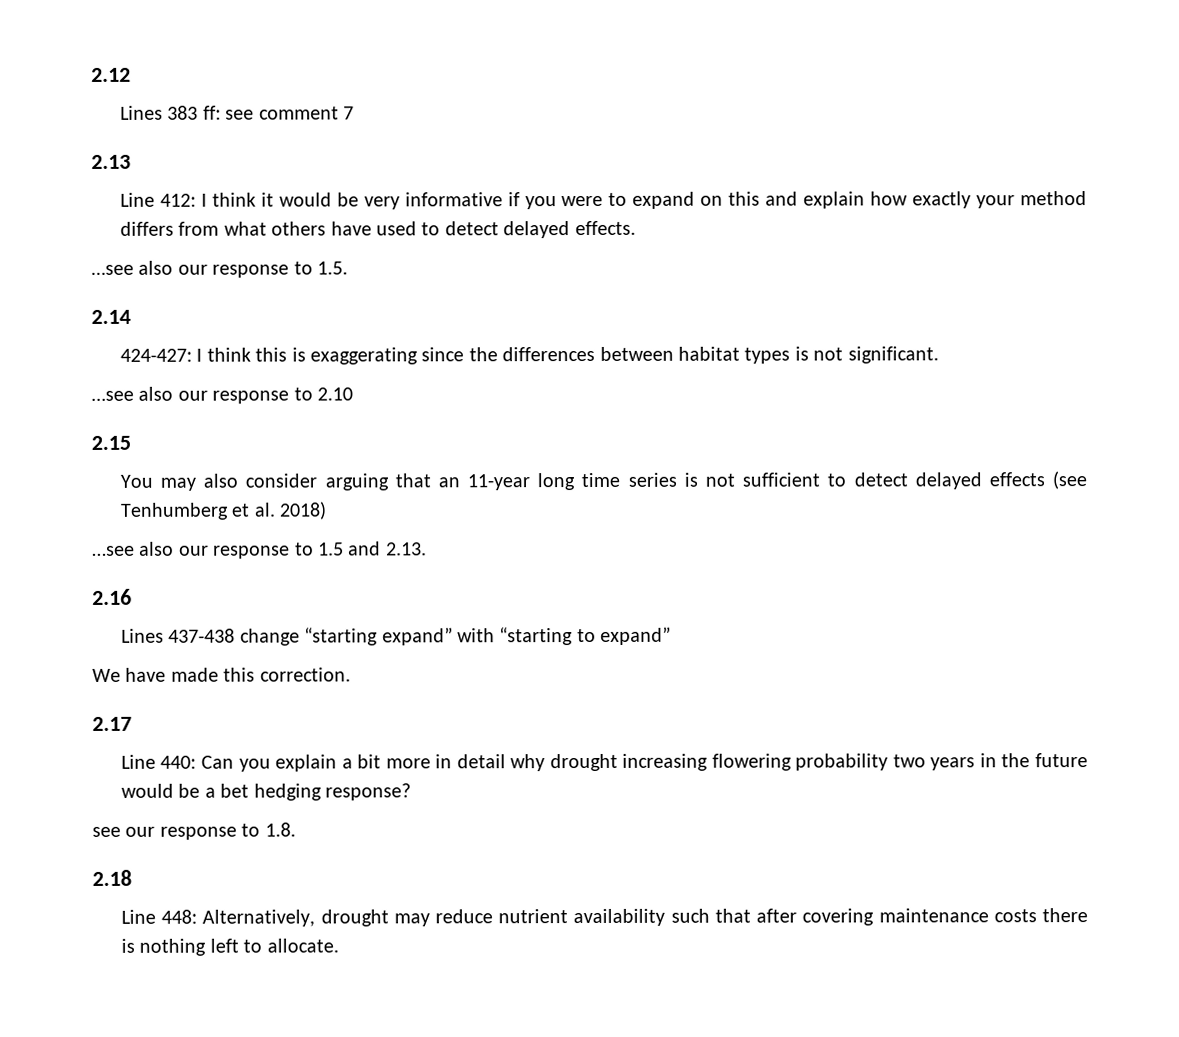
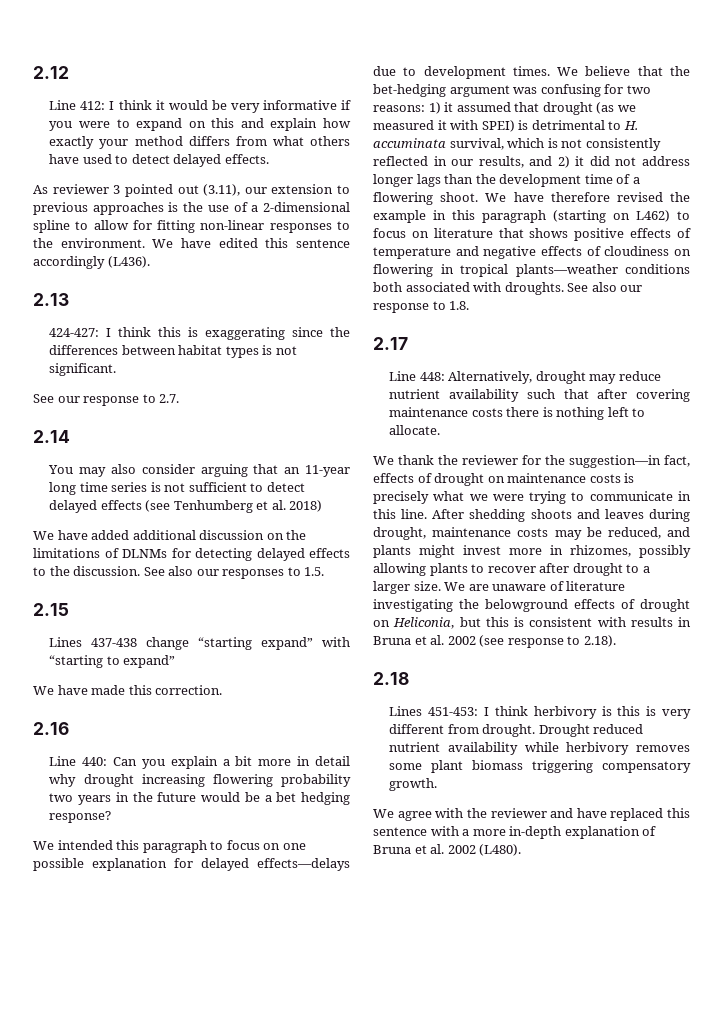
[119,105,354,120] [91,154,131,169] // Lines 383 ff: see comment 7 // 2.13 -> (69, 72) none
[91,260,348,278] [91,309,131,324] …see also our response to 1.5. // 2.14 -> [33,184,350,197] [33,202,351,215] [33,220,350,233] [33,238,350,248] [33,256,150,269] [33,293,69,306] As reviewer 3 pointed out (3.11), our extension to previous approaches is the use of a 2-dimensional spline to allow for fitting non-linear responses to the environment. We have edited this sentence accordingly (L436). // 2.13
[91,386,353,404] [91,435,131,450] …see also our response to 2.10 // 2.15 -> [33,394,180,406] [33,430,70,443] See our response to 2.7. // 2.14
[92,541,427,559] [92,588,132,605] …see also our response to 1.5 and 2.13. // 2.16 -> [33,530,307,540] [33,548,350,561] [33,566,325,579] [33,603,69,616] We have added additional discussion on the limitations of DLNMs for detecting delayed effects to the discussion. See also our responses to 1.5. // 2.15
[92,716,132,731] 2.17 -> [33,722,69,735] 2.16
[92,826,121,837] see -> [33,840,306,853] [33,858,350,871] [373,66,690,79] [373,84,651,97] [373,102,636,115] [373,120,638,132] [373,138,661,151] [373,156,691,168] [373,174,640,187] [373,192,690,205] [373,210,690,223] [373,228,691,241] [373,246,691,259] [373,264,690,277] [373,282,617,295] We intended this paragraph to focus on one possible explanation for delayed effects—delays due to development times. We believe that the bet-hedging argument was confusing for two reasons: 1) it assumed that drought (as we measured it with SPEI) is detrimental to H. accuminata survival, which is not consistently reflected in our results, and 2) it did not address longer lags than the development time of a flowering shoot. We have therefore revised the example in this paragraph (starting on L462) to focus on literature that shows positive effects of temperature and negative effects of cloudiness on flowering in tropical plants—weather conditions both associated with droughts. See also
[92,869,132,886] 2.18 -> [373,337,408,350] 2.17
(339, 945) none -> [373,455,690,468] [373,473,635,486] [373,491,691,504] [373,509,690,522] [373,527,690,540] [373,545,691,558] [373,563,650,576] [373,581,626,594] [373,599,690,612] [373,617,691,629] [373,635,616,648] [373,672,409,685] [389,706,691,719] [389,724,644,737] [389,742,690,755] [389,760,691,773] [389,778,438,791] [373,808,690,821] [373,826,657,839] [373,844,522,856] // We thank the reviewer for the suggestion—in fact, effects of drought on maintenance costs is precisely what we were trying to communicate in this line. After shedding shoots and leaves during drought, maintenance costs may be reduced, and plants might invest more in rhizomes, possibly allowing plants to recover after drought to a larger size. We are unaware of literature investigating the belowground effects of drought on Heliconia, but this is consistent with results in Bruna et al. 2002 (see response to 2.18). // 2.18 // Lines 451-453: I think herbivory is this is very different from drought. Drought reduced nutrient availability while herbivory removes some plant biomass triggering compensatory growth. // We agree with the reviewer and have replaced this sentence with a more in-depth explanation of Bruna et al. 2002 (L480).

